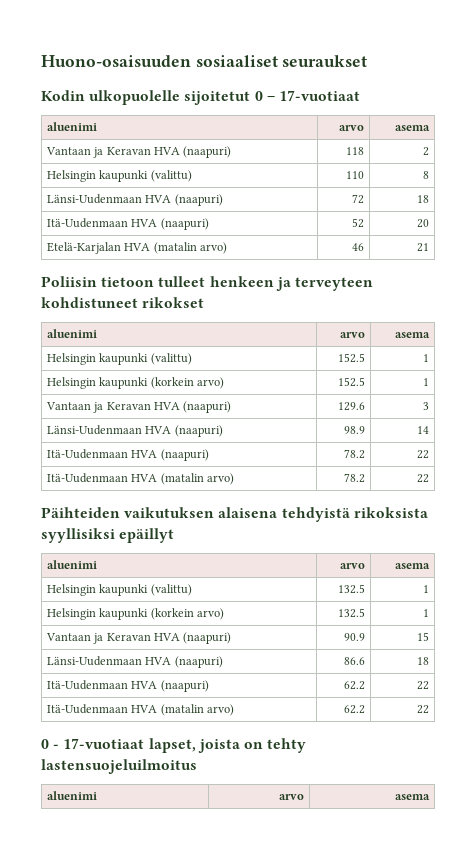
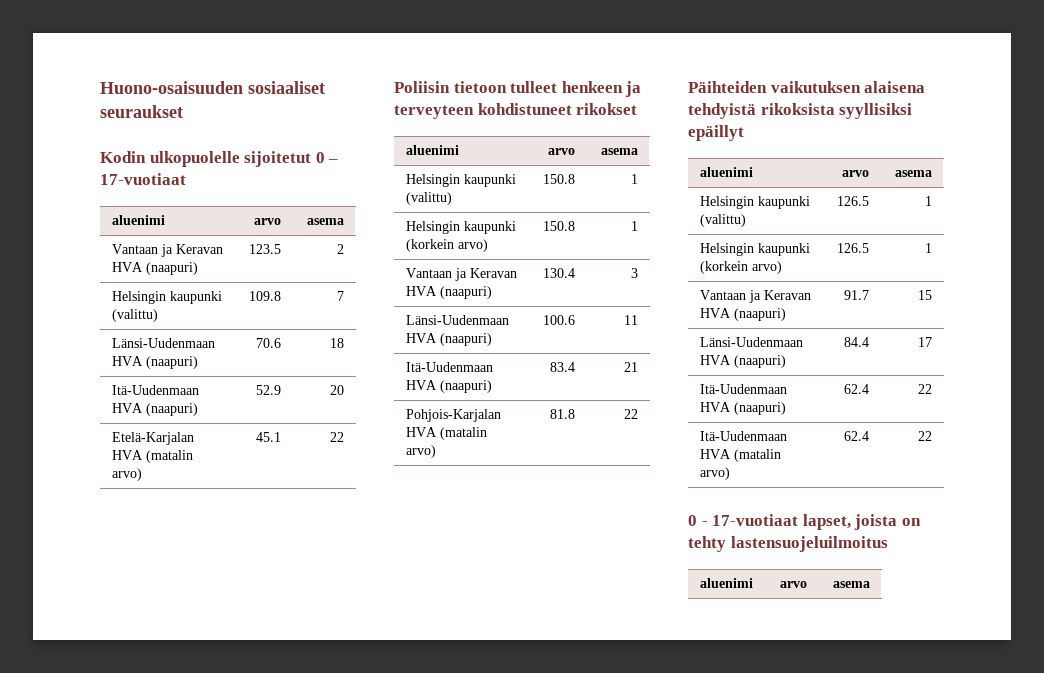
[346,147,365,155] 118 -> [248,244,281,254] 123.5
[346,171,365,179] [423,171,430,179] [46,194,223,206] [352,194,365,204] [417,195,430,203] [46,218,209,230] [352,218,365,228] 110 | 8 // Länsi-Uudenmaan HVA (naapuri) | 72 | 18 // Itä-Uudenmaan HVA (naapuri) | 52 -> [248,291,281,301] [336,291,344,301] [112,338,216,348] [112,356,199,369] [255,338,281,348] [329,338,344,348] [112,385,200,395] [112,403,199,416] [255,385,281,395] 109.8 | 7 // Länsi-Uudenmaan HVA (naapuri) | 70.6 | 18 // Itä-Uudenmaan HVA (naapuri) | 52.9
[352,243,365,251] [417,243,430,252] 46 | 21 -> [255,432,281,442] [329,432,344,442] 45.1 | 22
[338,353,366,363] [423,354,430,362] [46,377,225,389] [338,377,366,387] [423,378,430,386] [45,401,232,413] [338,402,366,411] 152.5 | 1 // Helsingin kaupunki (korkein arvo) | 152.5 | 1 // Vantaan ja Keravan HVA (naapuri) | 129.6 -> [542,174,575,184] [630,174,638,184] [406,221,517,234] [406,239,489,252] [542,221,575,231] [630,221,638,231] [406,268,518,281] [406,286,493,299] [542,268,575,278] 150.8 | 1 // Helsingin kaupunki (korkein arvo) | 150.8 | 1 // Vantaan ja Keravan HVA (naapuri) | 130.4
[344,426,366,434] [417,426,430,434] [46,449,209,461] [344,449,366,459] [417,450,430,459] [46,473,235,485] [344,473,366,483] 98.9 | 14 // Itä-Uudenmaan HVA (naapuri) | 78.2 | 22 // Itä-Uudenmaan HVA (matalin arvo) | 78.2 -> [542,315,575,325] [623,315,638,325] [406,362,494,372] [406,380,493,393] [549,362,575,372] [623,362,638,372] [406,409,502,422] [406,427,488,440] [406,445,437,458] [549,409,575,419] 100.6 | 11 // Itä-Uudenmaan HVA (naapuri) | 83.4 | 21 // Pohjois-Karjalan HVA (matalin arvo) | 81.8
[338,584,366,594] [423,585,430,593] [46,608,225,620] [338,608,366,618] [423,609,430,617] [45,632,232,644] [344,633,366,641] 132.5 | 1 // Helsingin kaupunki (korkein arvo) | 132.5 | 1 // Vantaan ja Keravan HVA (naapuri) | 90.9 -> [836,196,869,206] [924,196,932,206] [700,243,811,256] [700,261,783,274] [836,243,869,253] [924,243,932,253] [700,290,812,303] [700,308,787,321] [843,290,869,300] 126.5 | 1 // Helsingin kaupunki (korkein arvo) | 126.5 | 1 // Vantaan ja Keravan HVA (naapuri) | 91.7
[344,657,366,665] [417,657,430,665] [46,680,209,692] [344,681,366,690] [417,681,430,690] [46,704,235,716] [344,705,366,714] 86.6 | 18 // Itä-Uudenmaan HVA (naapuri) | 62.2 | 22 // Itä-Uudenmaan HVA (matalin arvo) | 62.2 -> [843,337,869,347] [917,337,932,347] [700,384,788,394] [700,402,787,415] [843,384,869,394] [917,384,932,394] [700,431,788,441] [700,449,782,462] [700,467,731,480] [843,431,869,441] 84.4 | 17 // Itä-Uudenmaan HVA (naapuri) | 62.4 | 22 // Itä-Uudenmaan HVA (matalin arvo) | 62.4

